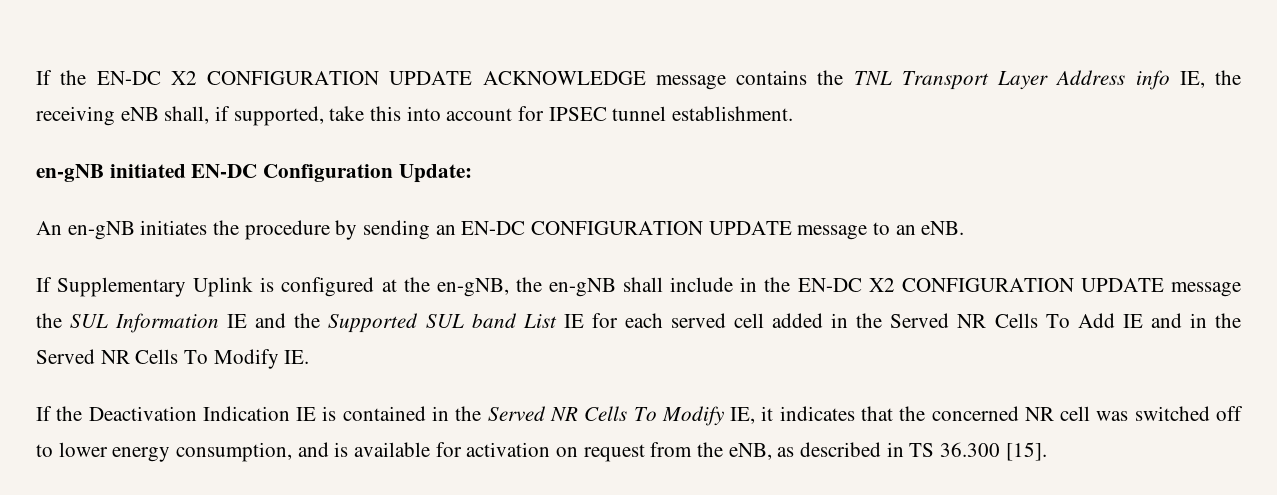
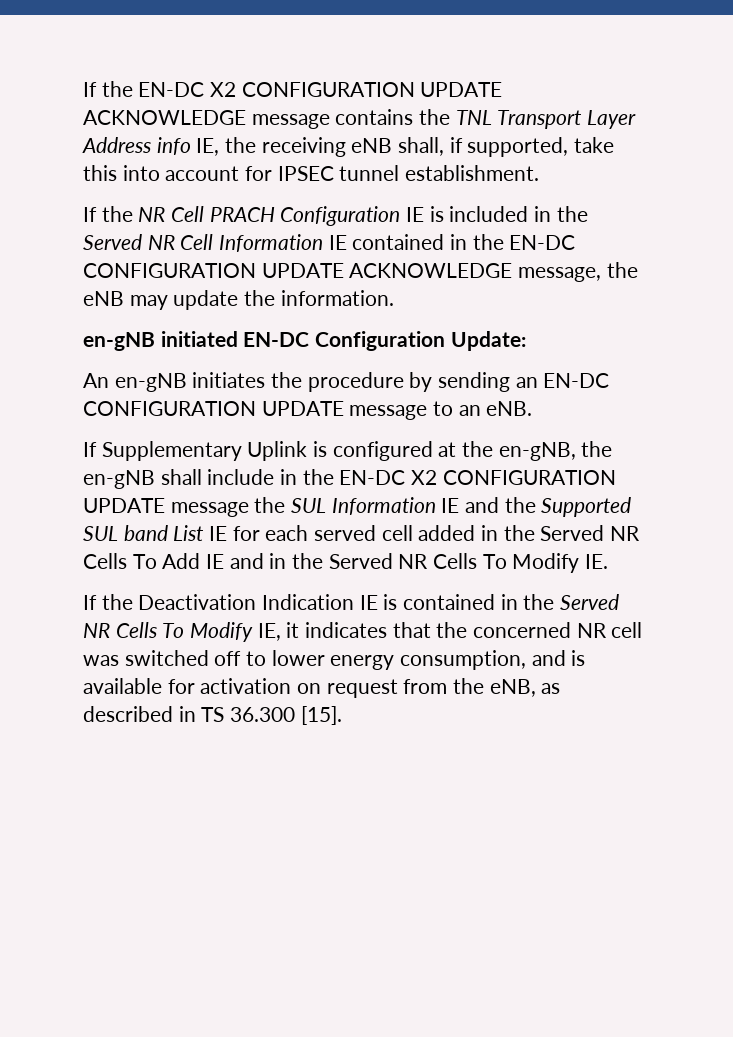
(794, 113) none -> [83,206,588,226] [83,234,576,252] [83,262,638,282] [83,290,394,310] // If the NR Cell PRACH Configuration IE is included in the Served NR Cell Information IE contained in the EN-DC CONFIGURATION UPDATE ACKNOWLEDGE message, the eNB may update the information.

